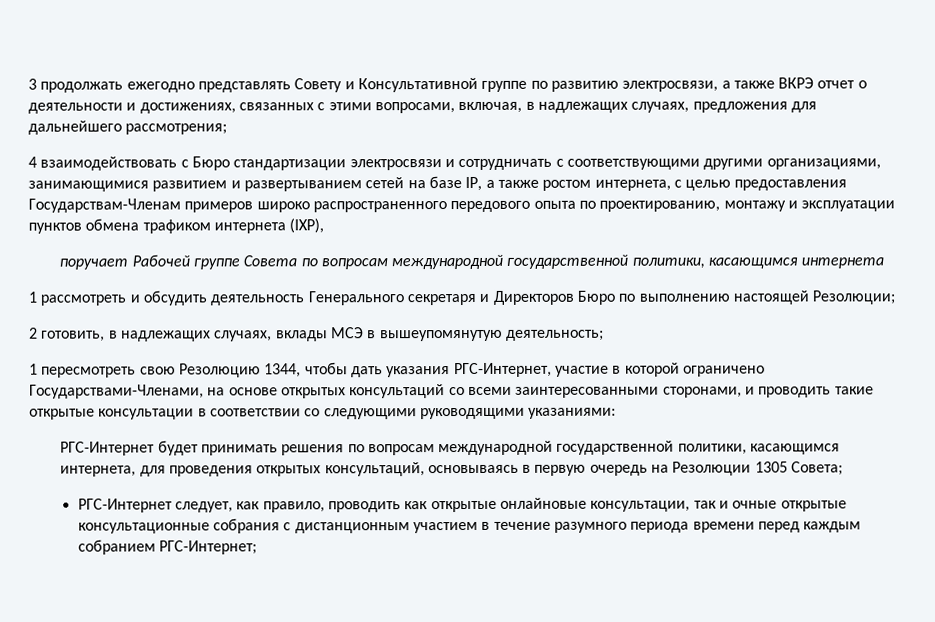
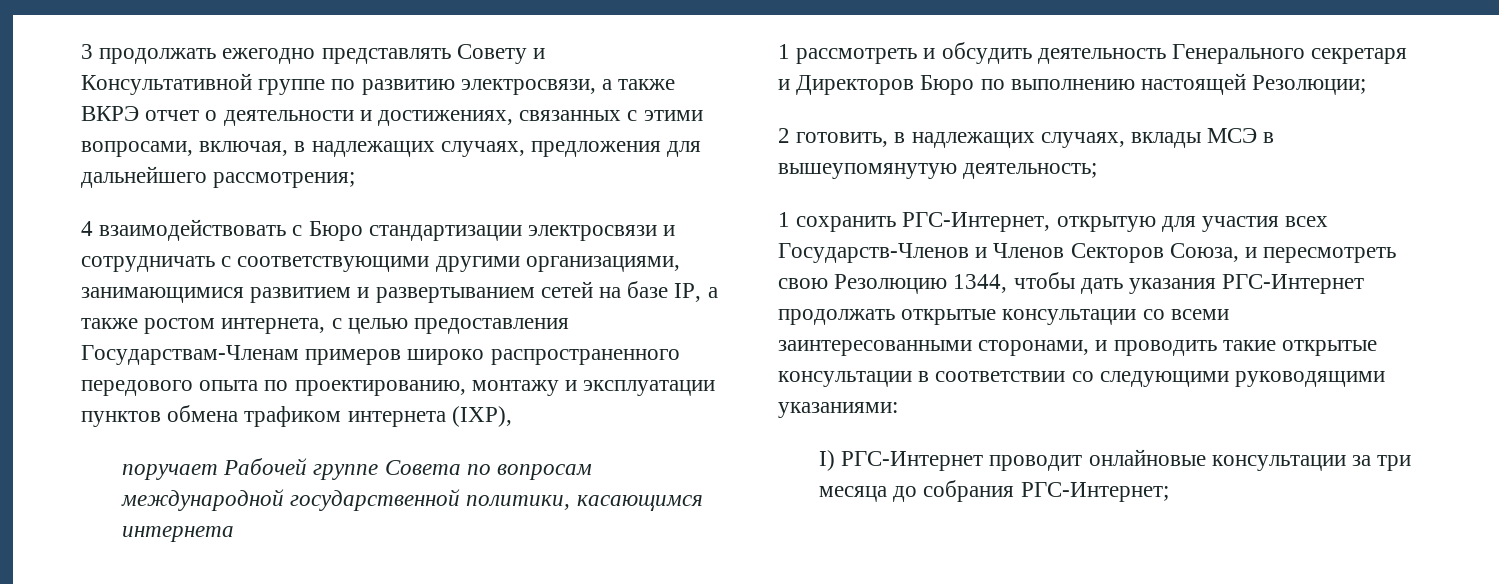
(38, 369) none -> [796,212,1329,232] [778,243,1258,263] сохранить РГС-Интернет, открытую для участия всех Государств-Членов и Членов Секторов Союза, и
[453,362,765,378] [29,384,446,399] РГС-Интернет, участие в которой ограничено Государствами-Членами, на основе открытых консультаций -> [1222,274,1365,294] [778,309,1137,325] РГС-Интернет продолжать открытые консультации
[60,440,841,456] [60,461,844,477] [77,497,847,513] [77,518,862,534] [77,539,156,555] РГС-Интернет будет принимать решения по вопросам международной государственной политики, касающимся интернета, для проведения открытых консультаций, основываясь в первую очередь на Резолюции 1305 Совета; // РГС-Интернет следует, как правило, проводить как открытые онлайновые консультации, так и очные открытые консультационные собрания с дистанционным участием в течение разумного периода времени перед каждым собранием -> [818,449,1412,471] [818,480,1015,502] I) РГС-Интернет проводит онлайновые консультации за три месяца до собрания

